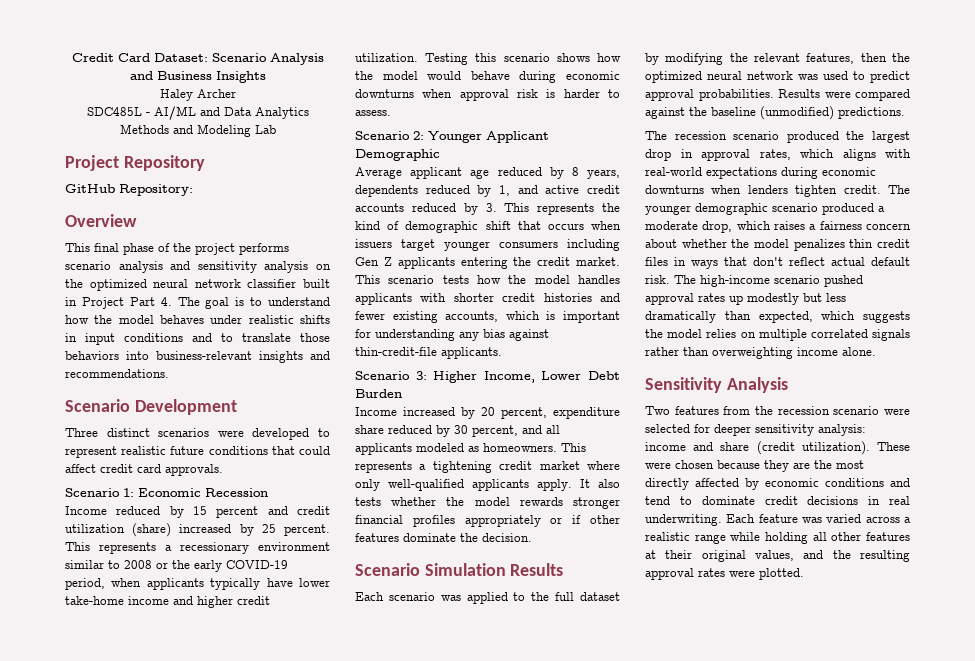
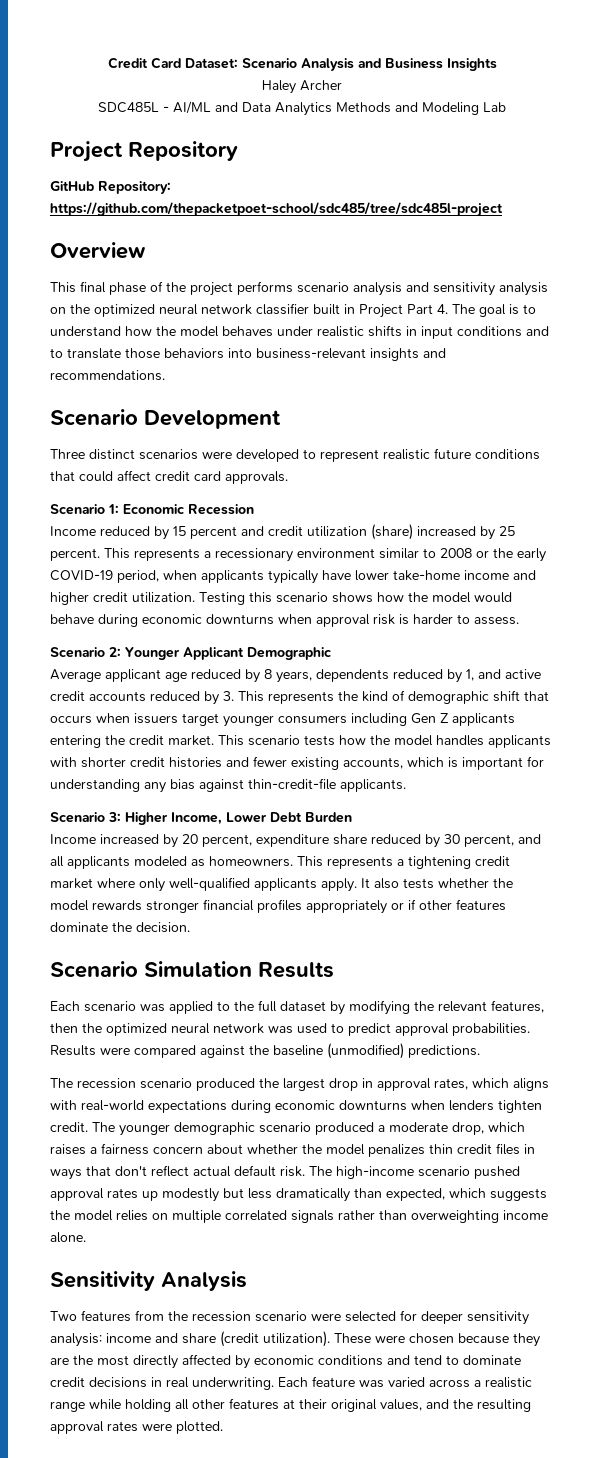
(193, 190) none -> [50,202,503,217] https://github.com/thepacketpoet-school/sdc485/tree/sdc485l-project

